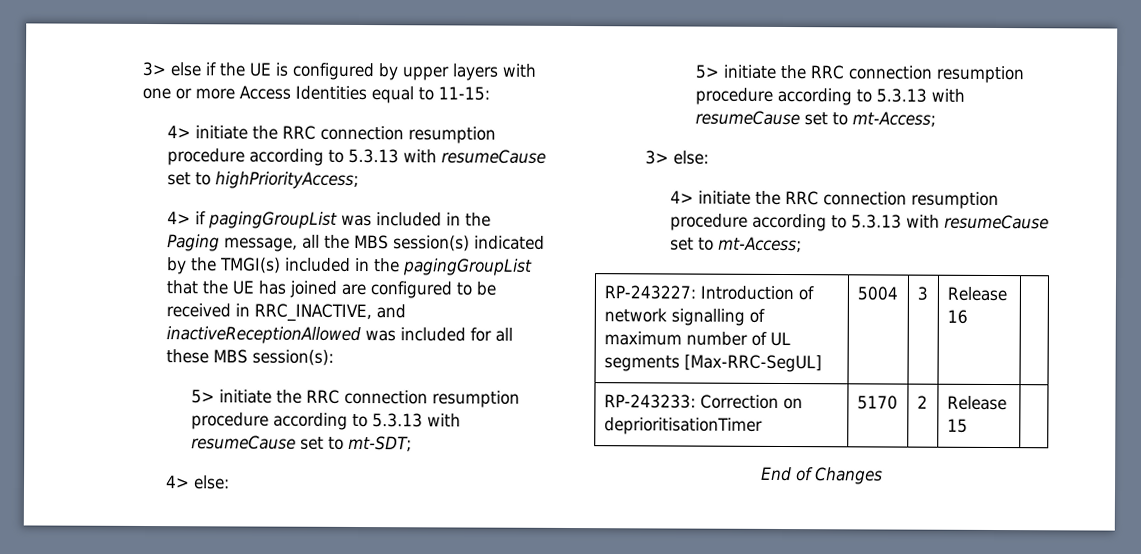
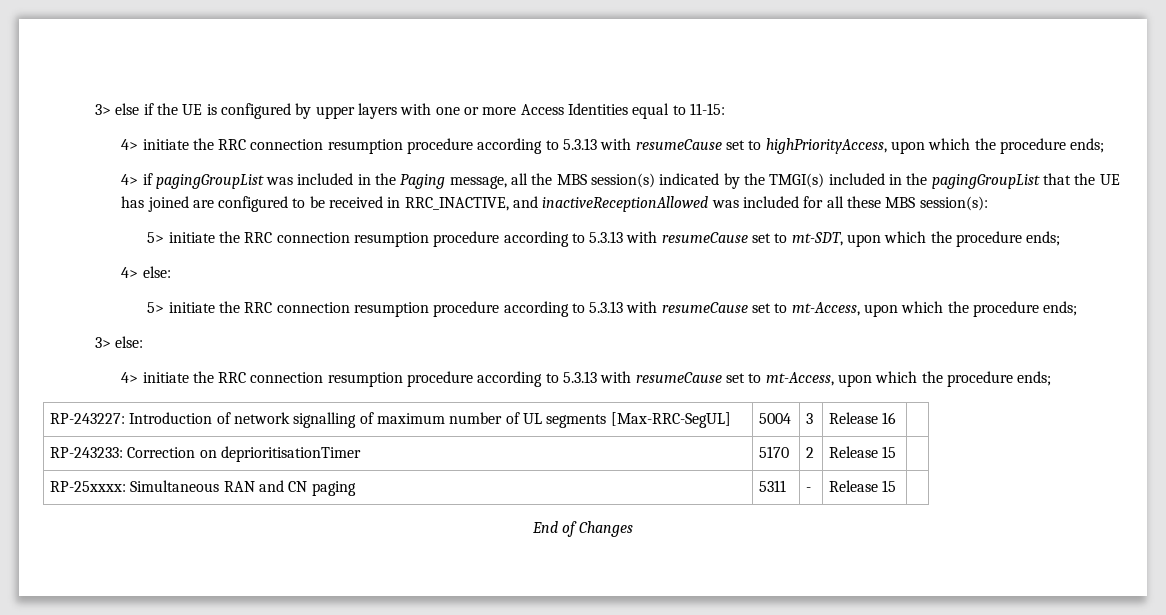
[214,171,359,189] highPriorityAccess; -> [765,138,1105,154] highPriorityAccess, upon which the procedure ends;
[347,435,412,452] mt-SDT; -> [791,231,1061,247] mt-SDT, upon which the procedure ends;
[851,111,936,127] mt-Access; -> [791,301,1078,317] mt-Access, upon which the procedure ends;
[717,236,802,253] mt-Access; -> [765,371,1052,387] mt-Access, upon which the procedure ends;
(968, 425) none -> [50,480,356,496] [759,480,787,492] [806,487,812,492] [829,480,897,492] // RP-25xxxx: Simultaneous RAN and CN paging | 5311 | - | Release 15 |

